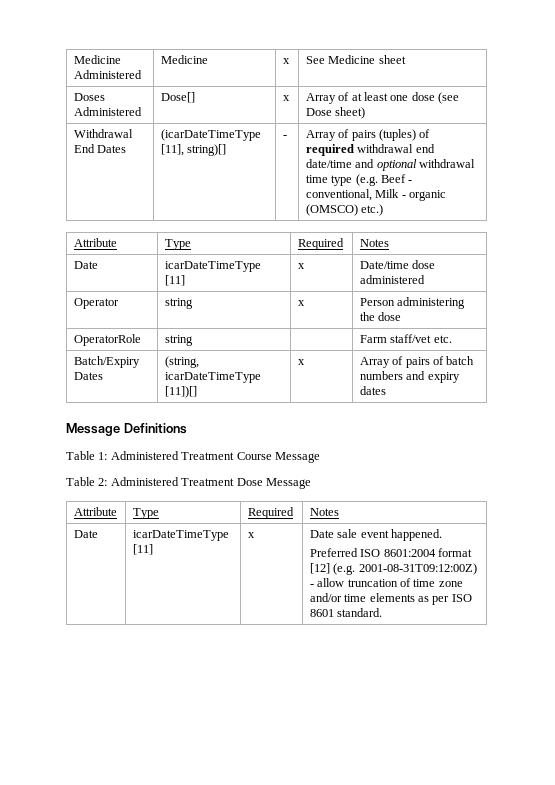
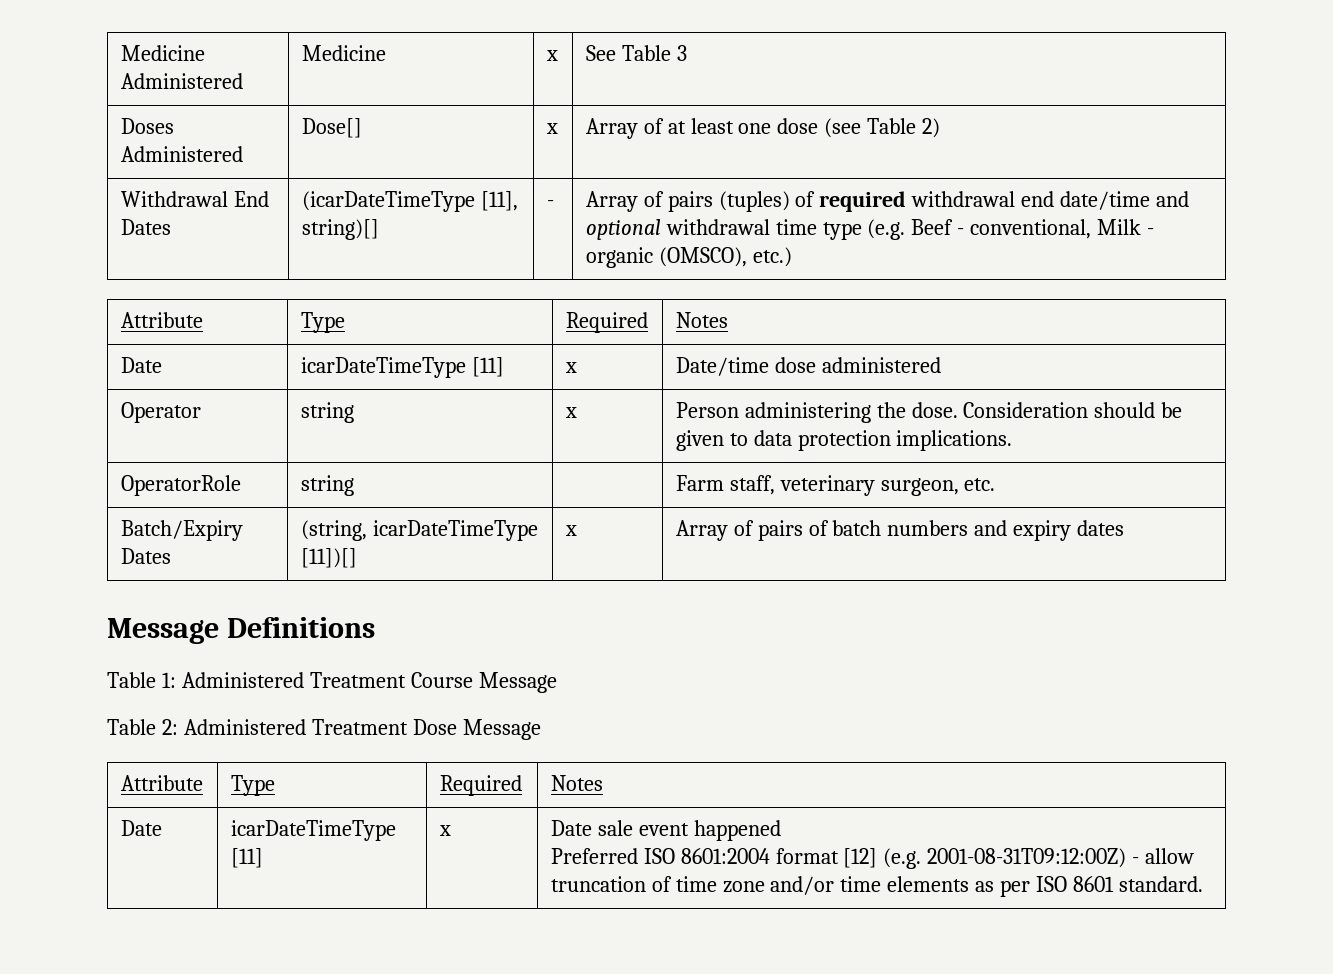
[328,55,406,64] Medicine sheet -> [621,45,687,61] Table 3
[305,107,366,119] Dose sheet) -> [867,118,941,138] Table 2)
[305,204,358,216] (OMSCO) -> [658,247,747,267] (OMSCO),
[378,312,402,321] dose -> [911,402,1183,418] [675,430,1013,451] dose. Consideration should be given to data protection implications.
[390,334,432,343] staff/vet -> [729,475,959,496] staff, veterinary surgeon,
[390,529,442,541] happened. -> [693,820,781,841] happened

